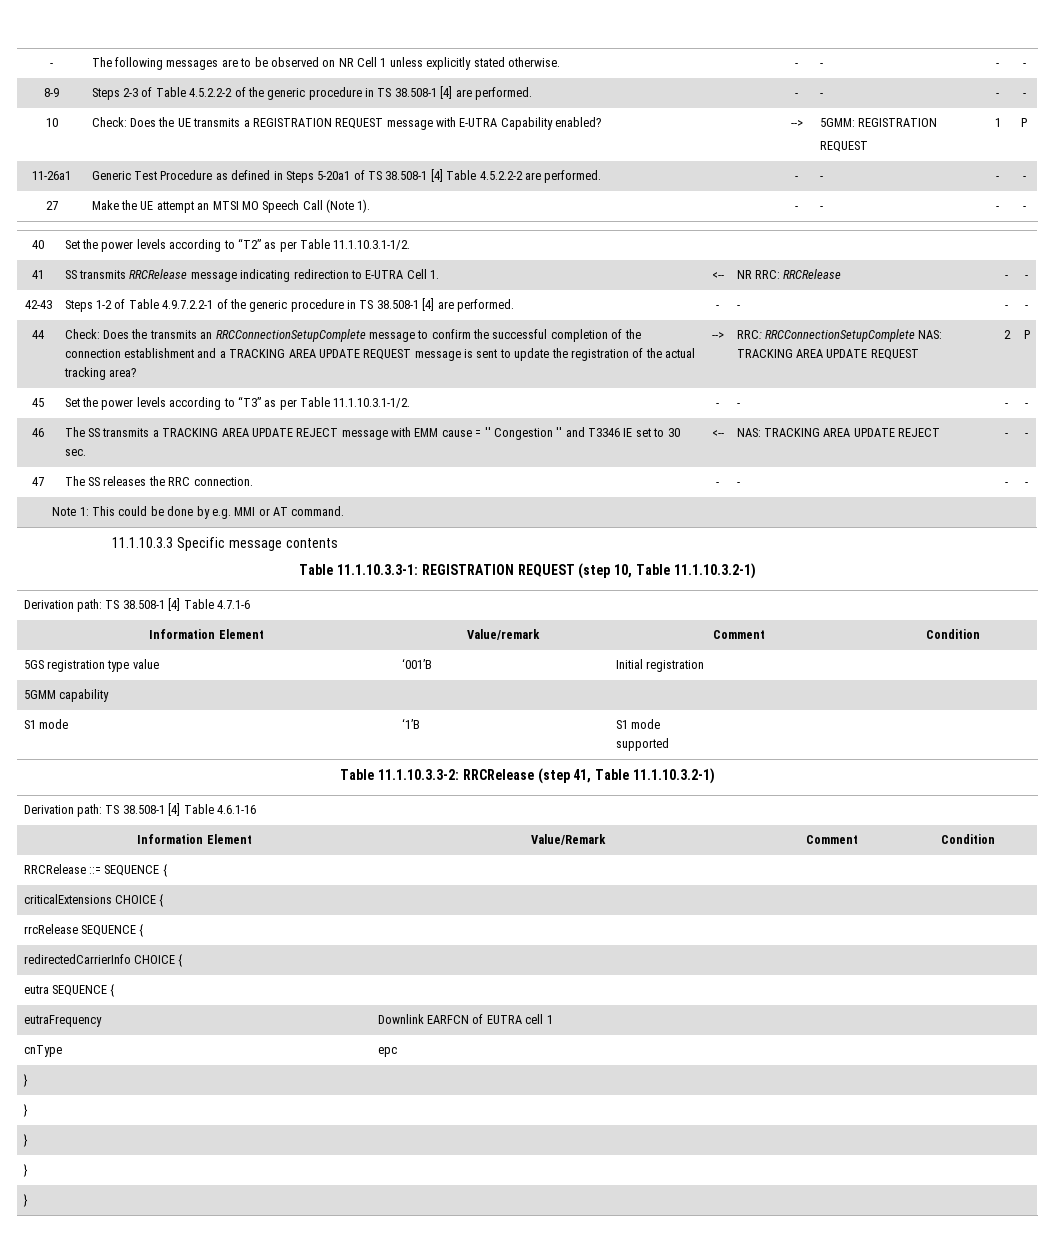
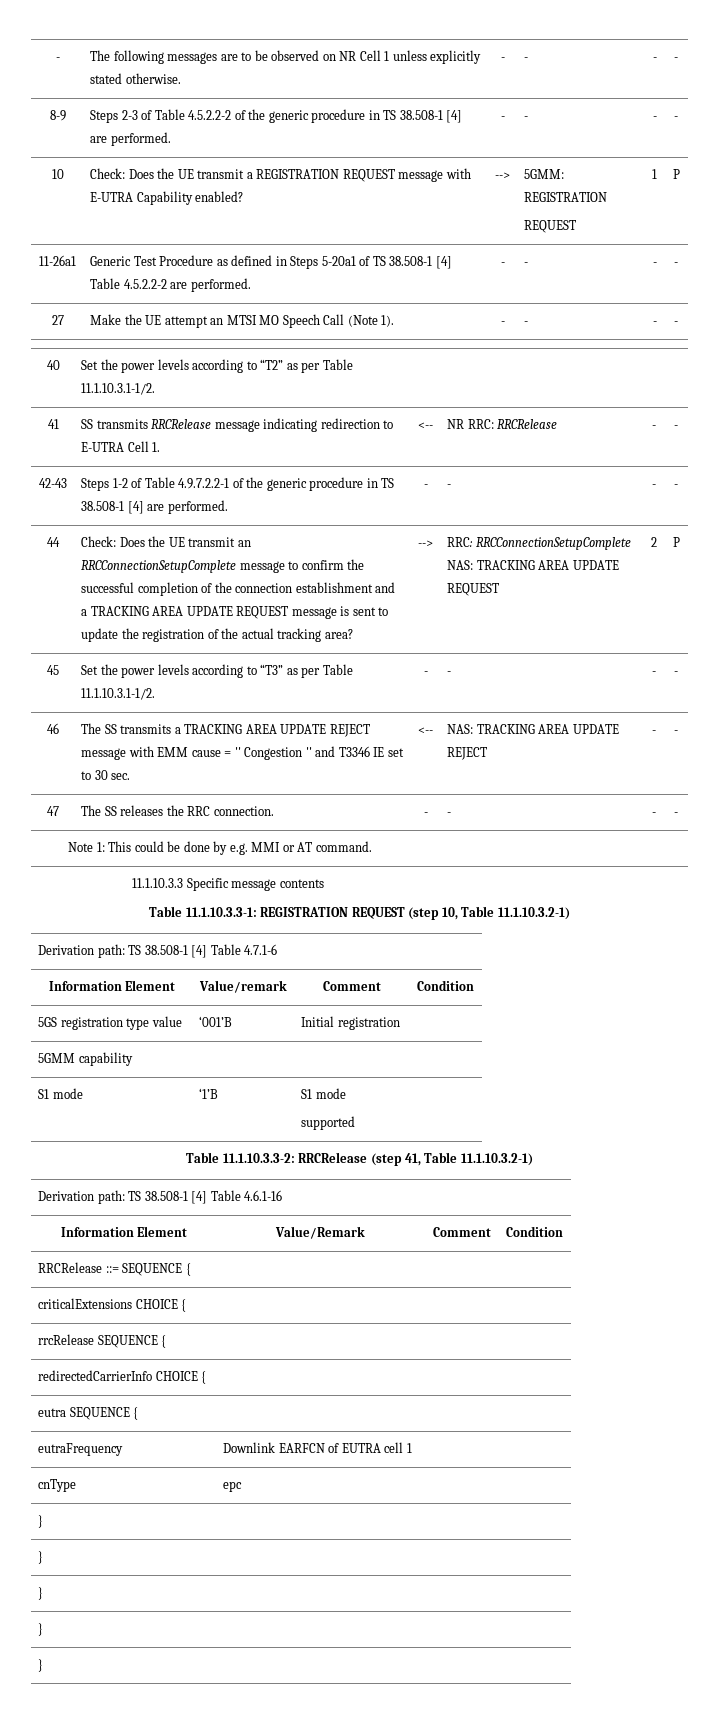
[193,118,241,127] transmits -> [197,169,245,179] transmit
[149,330,197,339] transmits -> [168,537,236,547] UE transmit

